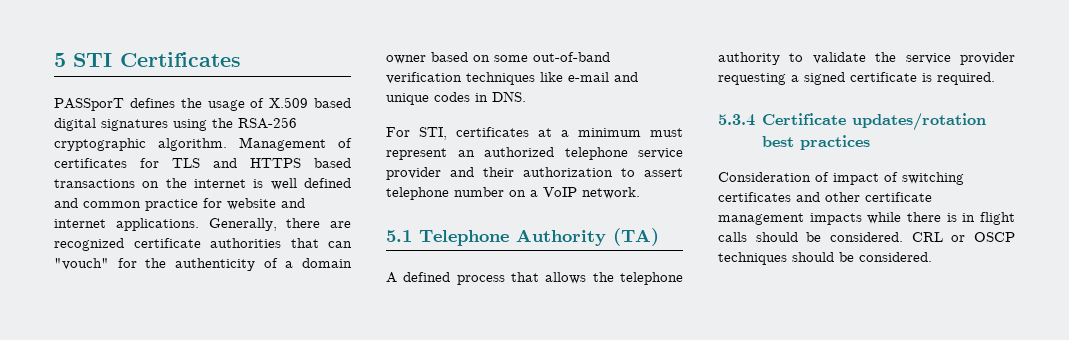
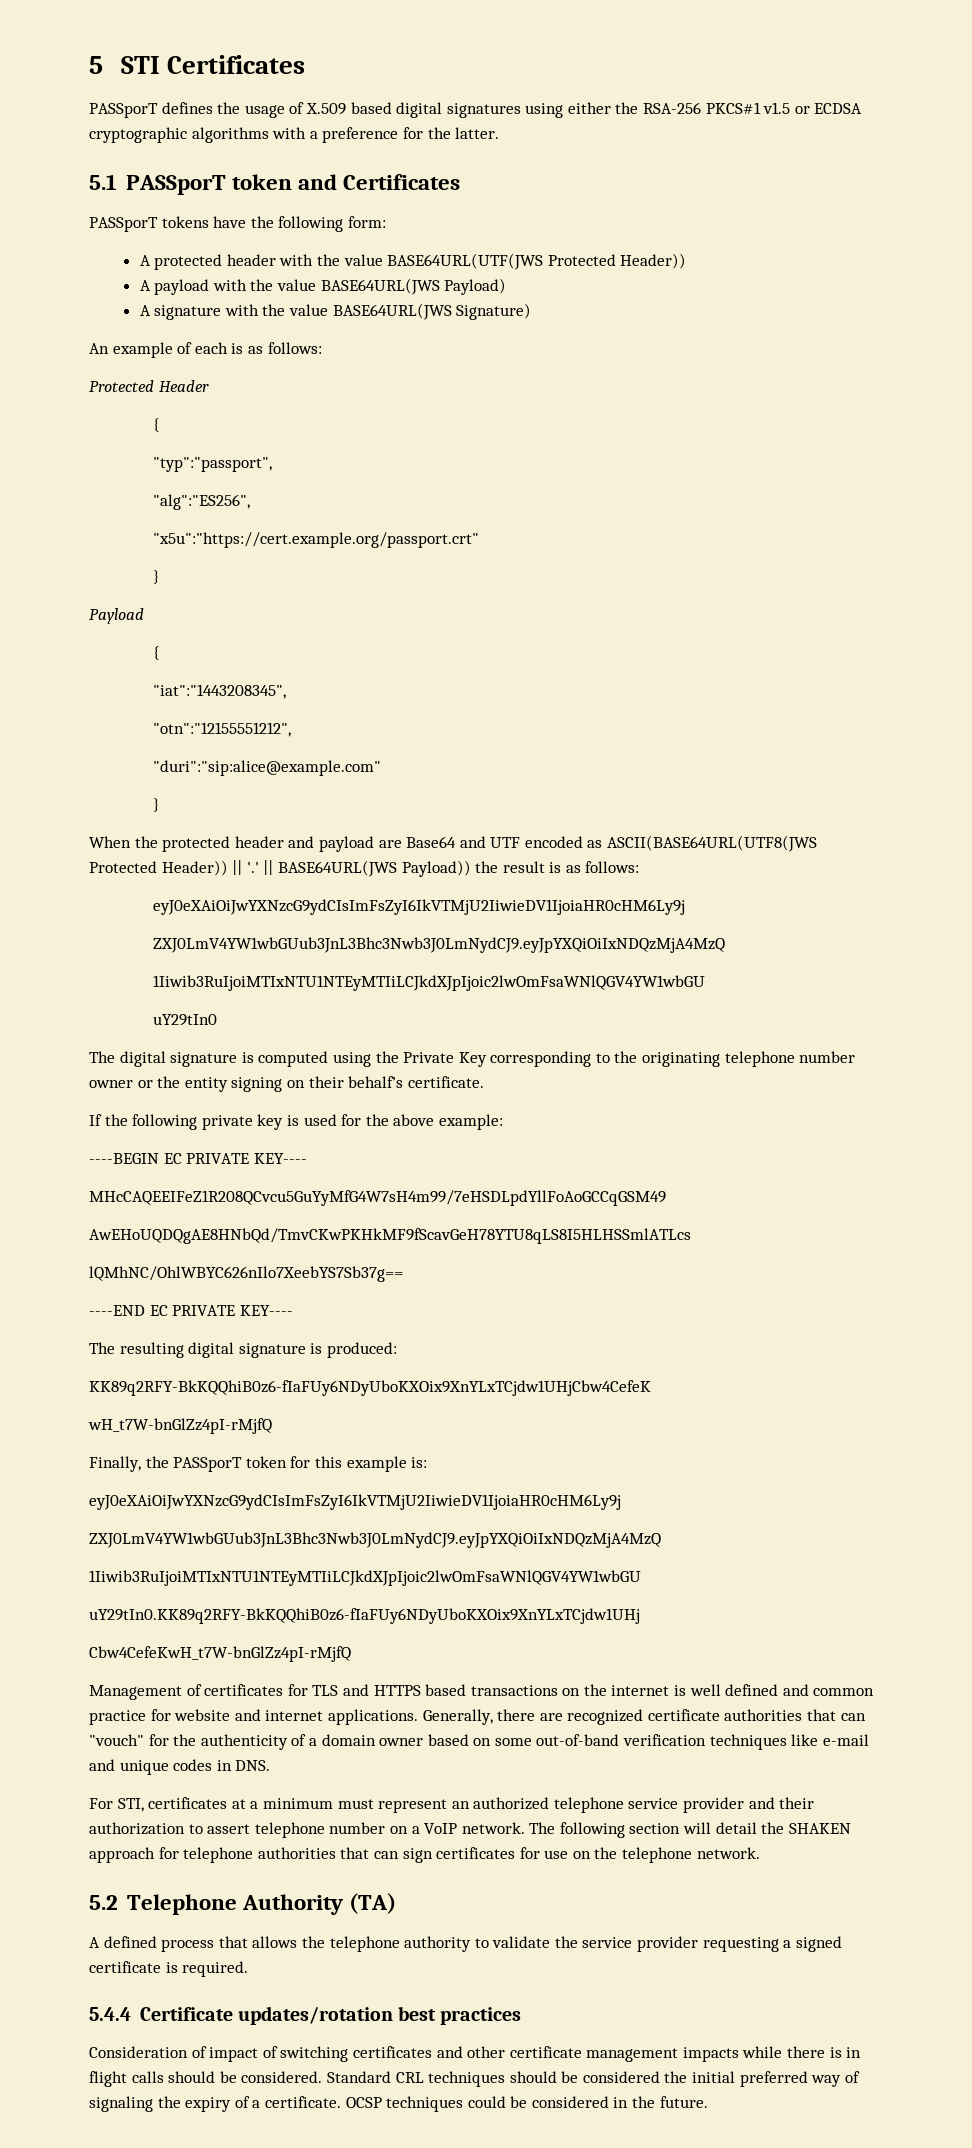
(207, 125) none -> [567,102,611,114] either
[54,138,227,151] cryptographic algorithm. -> [705,102,863,114] [89,127,500,143] [89,174,461,195] [89,216,386,232] [139,253,687,270] [139,278,507,295] [139,303,532,320] [89,342,322,358] [89,380,209,392] [152,418,160,432] [152,457,272,472] [152,494,250,510] [152,532,479,548] [152,570,160,584] [89,608,144,624] [152,646,160,660] [152,684,286,699] [152,722,291,737] [152,760,381,776] [152,798,160,812] [89,835,818,852] [89,860,640,877] [152,899,685,915] [152,937,725,953] [152,975,705,991] [152,1014,217,1026] [89,1051,856,1067] [89,1076,484,1092] [89,1114,503,1130] [89,1153,307,1164] [89,1190,666,1206] [89,1228,691,1244] [89,1266,403,1282] [89,1305,293,1316] [89,1342,397,1358] [89,1380,651,1396] [88,1418,272,1434] [89,1456,428,1472] [89,1494,621,1510] [89,1532,661,1548] [89,1570,641,1586] [89,1608,640,1624] [89,1646,351,1662] PKCS#1 v1.5 or ECDSA cryptographic algorithms with a preference for the latter. // 5.1 PASSporT token and Certificates // PASSporT tokens have the following form: // A protected header with the value BASE64URL(UTF(JWS Protected Header)) // A payload with the value BASE64URL(JWS Payload) // A signature with the value BASE64URL(JWS Signature) // An example of each is as follows: // Protected Header // { // "typ":"passport", // "alg":"ES256", // "x5u":"https://cert.example.org/passport.crt" // } // Payload // { // "iat":"1443208345", // "otn":"12155551212", // "duri":"sip:alice@example.com" // } // When the protected header and payload are Base64 and UTF encoded as ASCII(BASE64URL(UTF8(JWS Protected Header)) || '.' || BASE64URL(JWS Payload)) the result is as follows: // eyJ0eXAiOiJwYXNzcG9ydCIsImFsZyI6IkVTMjU2IiwieDV1IjoiaHR0cHM6Ly9j // ZXJ0LmV4YW1wbGUub3JnL3Bhc3Nwb3J0LmNydCJ9.eyJpYXQiOiIxNDQzMjA4MzQ // 1Iiwib3RuIjoiMTIxNTU1NTEyMTIiLCJkdXJpIjoic2lwOmFsaWNlQGV4YW1wbGU // uY29tIn0 // The digital signature is computed using the Private Key corresponding to the originating telephone number owner or the entity signing on their behalf’s certificate. // If the following private key is used for the above example: // ----BEGIN EC PRIVATE KEY---- // MHcCAQEEIFeZ1R208QCvcu5GuYyMfG4W7sH4m99/7eHSDLpdYllFoAoGCCqGSM49 // AwEHoUQDQgAE8HNbQd/TmvCKwPKHkMF9fScavGeH78YTU8qLS8I5HLHSSmlATLcs // lQMhNC/OhlWBYC626nIlo7XeebYS7Sb37g== // ----END EC PRIVATE KEY---- // The resulting digital signature is produced: // KK89q2RFY-BkKQQhiB0z6-fIaFUy6NDyUboKXOix9XnYLxTCjdw1UHjCbw4CefeK // wH_t7W-bnGlZz4pI-rMjfQ // Finally, the PASSporT token for this example is: // eyJ0eXAiOiJwYXNzcG9ydCIsImFsZyI6IkVTMjU2IiwieDV1IjoiaHR0cHM6Ly9j // ZXJ0LmV4YW1wbGUub3JnL3Bhc3Nwb3J0LmNydCJ9.eyJpYXQiOiIxNDQzMjA4MzQ // 1Iiwib3RuIjoiMTIxNTU1NTEyMTIiLCJkdXJpIjoic2lwOmFsaWNlQGV4YW1wbGU // uY29tIn0.KK89q2RFY-BkKQQhiB0z6-fIaFUy6NDyUboKXOix9XnYLxTCjdw1UHj // Cbw4CefeKwH_t7W-bnGlZz4pI-rMjfQ //
[386,230,412,242] // 5.1 -> [529,1822,851,1838] [89,1847,760,1863] [89,1895,118,1910] The following section will detail the SHAKEN approach for telephone authorities that can sign certificates for use on the telephone network. // 5.2
[718,114,755,126] 5.3.4 -> [89,2007,131,2021] 5.4.4
[911,232,1015,242] [718,252,932,265] CRL or OSCP techniques should be considered. -> [326,2071,860,2087] [89,2096,708,2112] Standard CRL techniques should be considered the initial preferred way of signaling the expiry of a certificate. OCSP techniques could be considered in the future.

